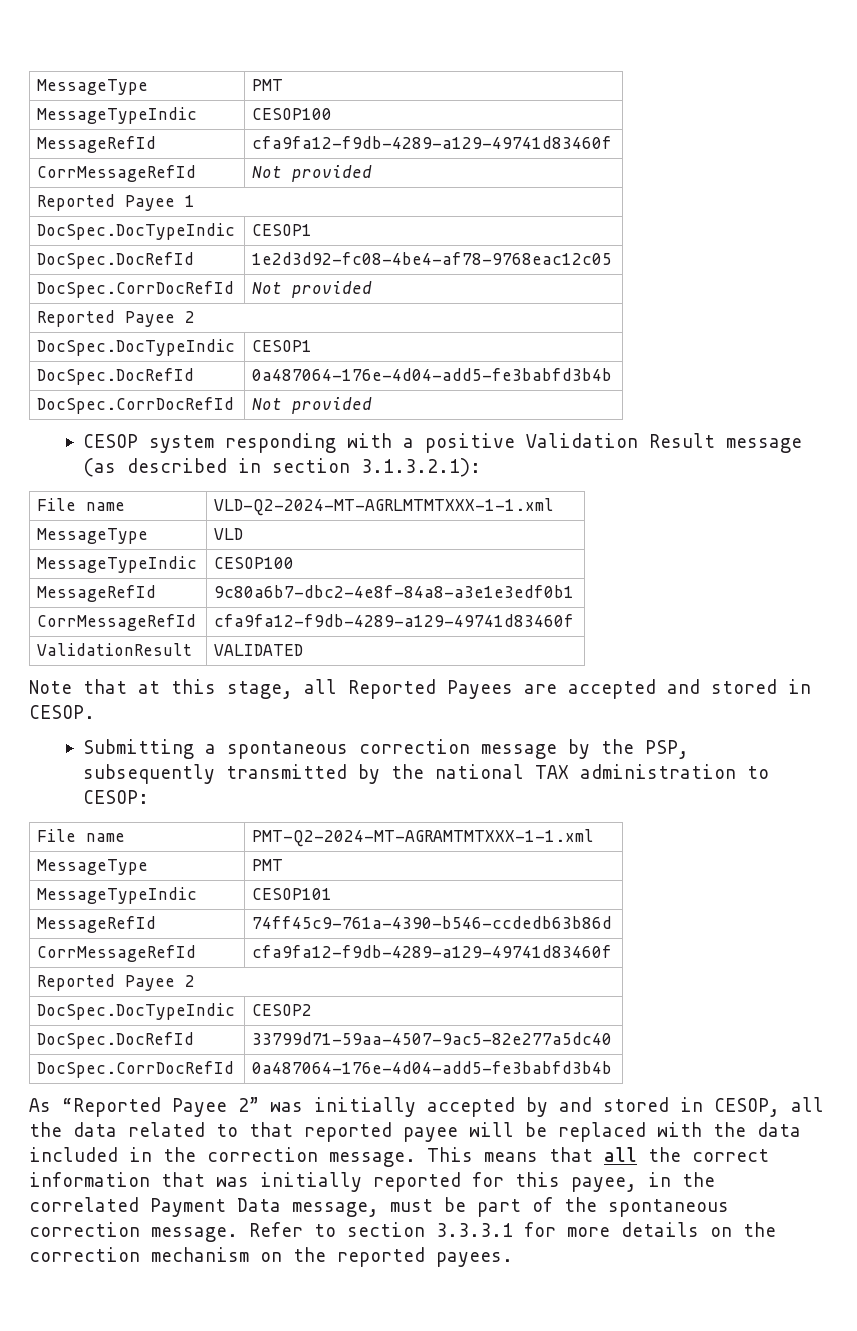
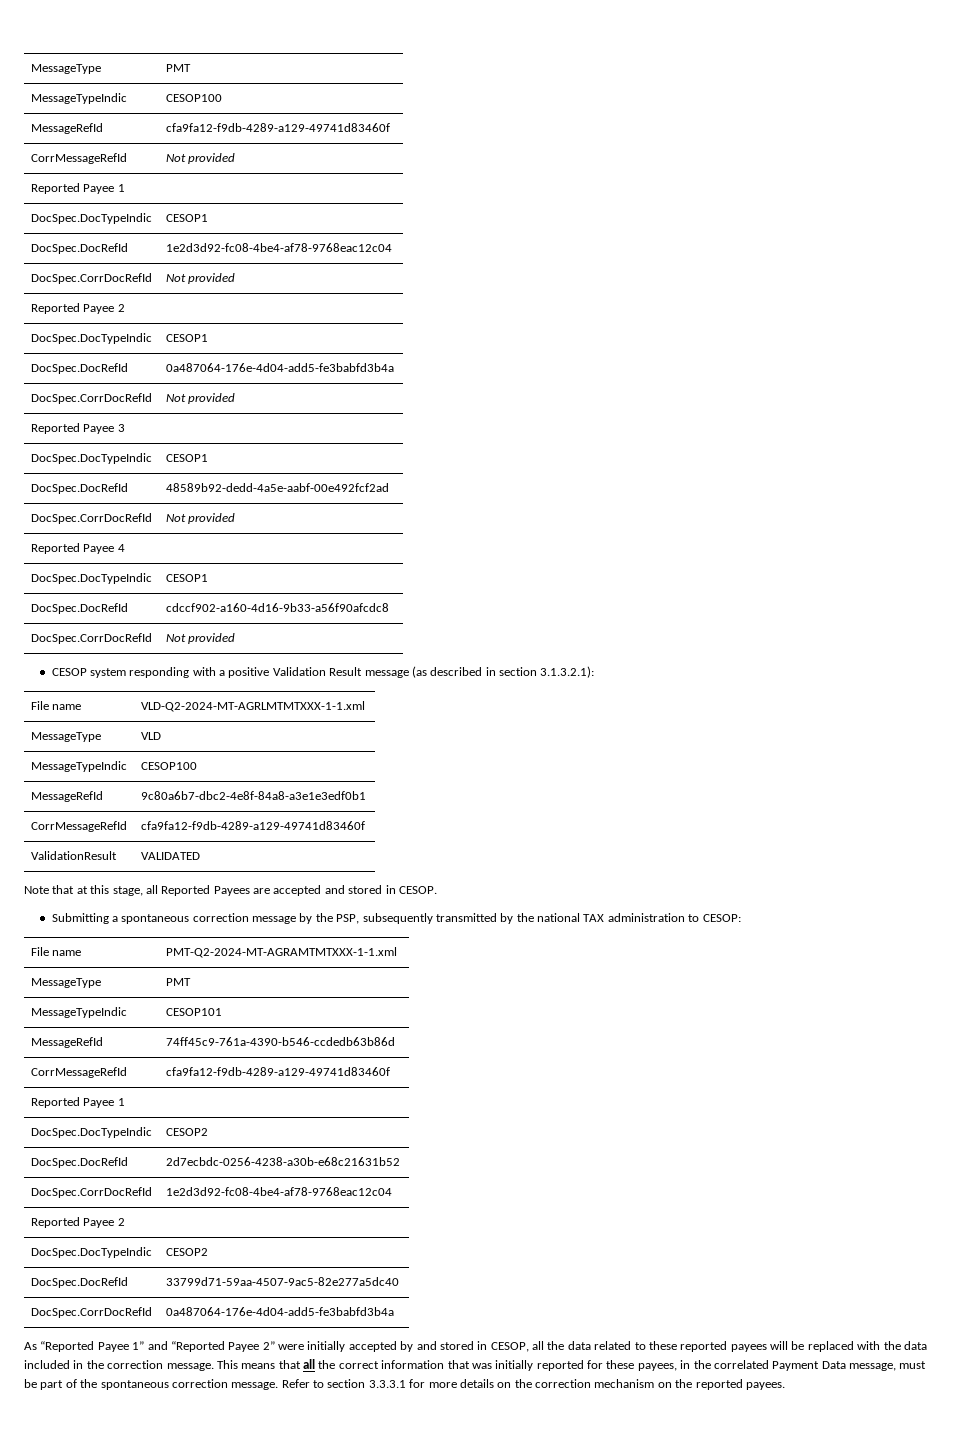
[252,252,613,265] 1e2d3d92-fc08-4be4-af78-9768eac12c05 -> [165,243,392,252] 1e2d3d92-fc08-4be4-af78-9768eac12c04
[252,368,613,381] 0a487064-176e-4d04-add5-fe3babfd3b4b -> [165,363,394,372] [30,393,152,404] [165,393,236,404] [30,423,125,434] [30,453,152,464] [165,454,208,462] [30,483,128,494] [165,483,389,492] [30,513,152,524] [165,513,236,524] [30,543,125,554] [30,573,152,584] [165,574,208,582] [30,603,128,614] [165,603,389,612] 0a487064-176e-4d04-add5-fe3babfd3b4a // DocSpec.CorrDocRefId | Not provided // Reported Payee 3 // DocSpec.DocTypeIndic | CESOP1 // DocSpec.DocRefId | 48589b92-dedd-4a5e-aabf-00e492fcf2ad // DocSpec.CorrDocRefId | Not provided // Reported Payee 4 // DocSpec.DocTypeIndic | CESOP1 // DocSpec.DocRefId | cdccf902-a160-4d16-9b33-a56f90afcdc8
(613, 951) none -> [30,1097,125,1108] [30,1127,152,1138] [165,1128,208,1136] [30,1157,128,1168] [165,1157,400,1166] [30,1187,152,1198] [165,1187,392,1196] // Reported Payee 1 // DocSpec.DocTypeIndic | CESOP2 // DocSpec.DocRefId | 2d7ecbdc-0256-4238-a30b-e68c21631b52 // DocSpec.CorrDocRefId | 1e2d3d92-fc08-4be4-af78-9768eac12c04
[252,1061,613,1074] 0a487064-176e-4d04-add5-fe3babfd3b4b -> [165,1307,394,1316] 0a487064-176e-4d04-add5-fe3babfd3b4a
[238,1097,303,1112] 2” was -> [132,1341,304,1352] 1” and “Reported Payee 2” were
[249,1122,458,1142] that reported payee -> [648,1341,767,1352] these reported payees
[515,1172,637,1192] this payee, -> [606,1360,677,1371] these payees,

